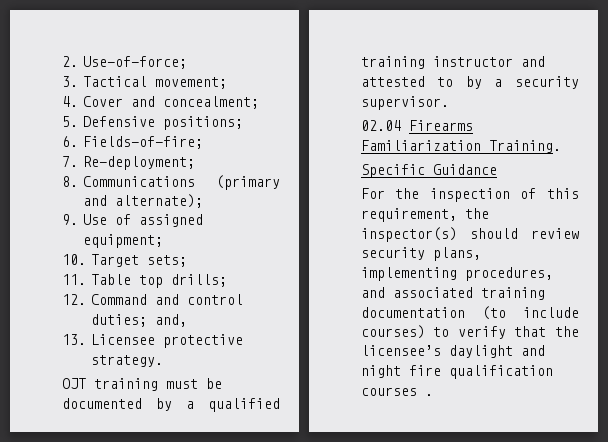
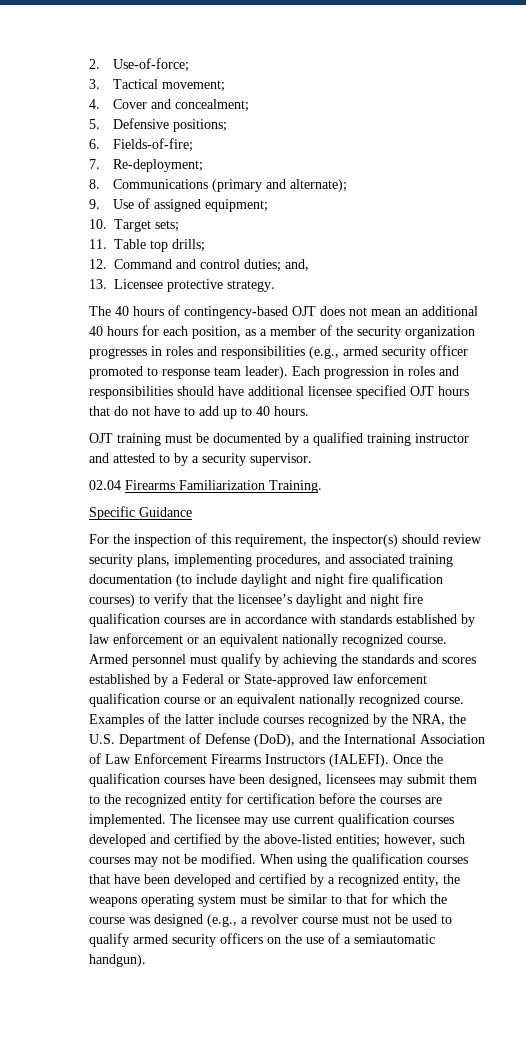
(164, 361) none -> [88,305,478,319] [88,325,475,339] [88,345,468,359] [88,366,459,379] [88,385,469,399] [88,406,309,419] // The 40 hours of contingency-based OJT does not mean an additional 40 hours for each position, as a member of the security organization progresses in roles and responsibilities (e.g., armed security officer promoted to response team leader). Each progression in roles and responsibilities should have additional licensee specified OJT hours that do not have to add up to 40 hours.
(579, 312) none -> [240,573,443,587] daylight and night fire qualification
[424,394,433,396] . -> [208,614,475,627] [88,633,447,647] [88,653,476,667] [88,673,427,687] [88,693,464,707] [88,713,466,727] [88,733,485,747] [88,753,443,767] [88,773,477,787] [88,793,442,807] [88,813,454,827] [88,833,465,847] [88,853,468,867] [88,873,460,887] [88,893,447,907] [88,914,452,927] [88,933,435,947] [88,954,146,967] are in accordance with standards established by law enforcement or an equivalent nationally recognized course. Armed personnel must qualify by achieving the standards and scores established by a Federal or State-approved law enforcement qualification course or an equivalent nationally recognized course. Examples of the latter include courses recognized by the NRA, the U.S. Department of Defense (DoD), and the International Association of Law Enforcement Firearms Instructors (IALEFI). Once the qualification courses have been designed, licensees may submit them to the recognized entity for certification before the courses are implemented. The licensee may use current qualification courses developed and certified by the above-listed entities; however, such courses may not be modified. When using the qualification courses that have been developed and certified by a recognized entity, the weapons operating system must be similar to that for which the course was designed (e.g., a revolver course must not be used to qualify armed security officers on the use of a semiautomatic handgun).

